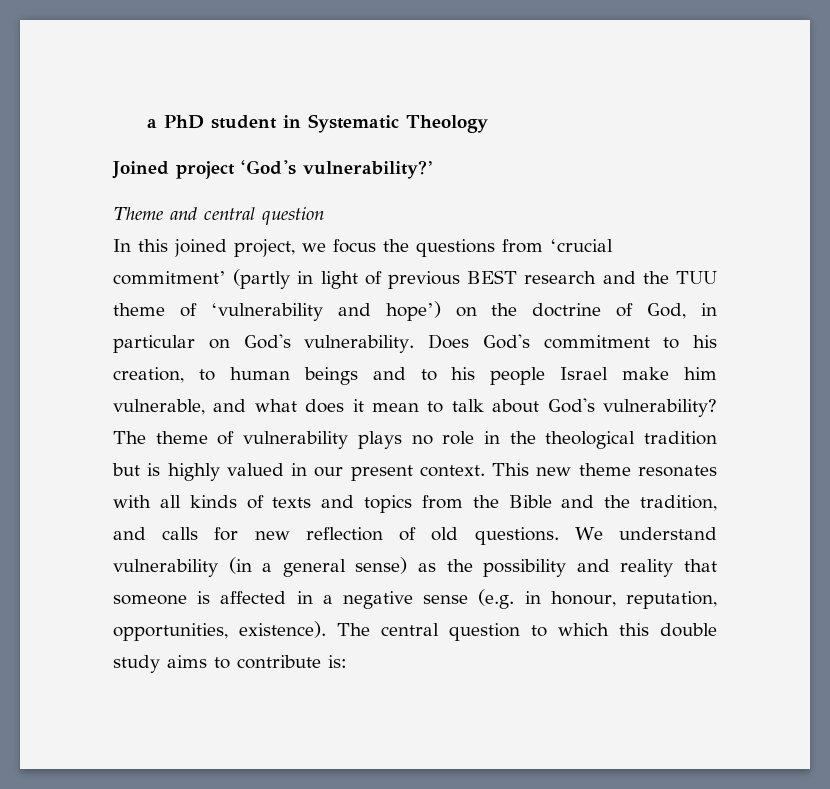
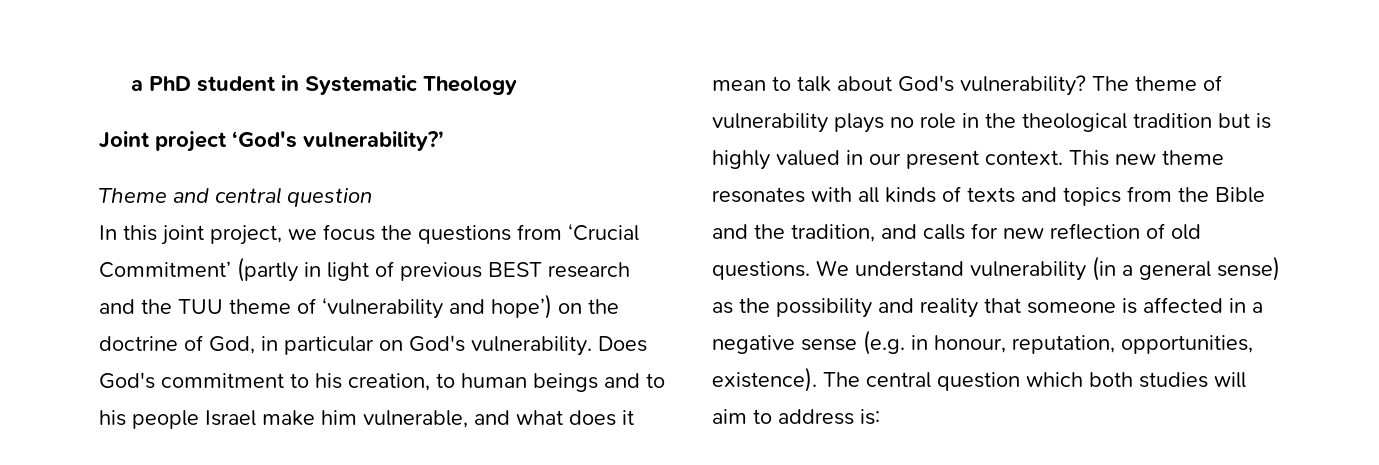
[112,161,169,179] Joined -> [99,131,150,149] Joint
[174,239,227,257] joined -> [161,225,204,245] joint
[550,239,613,252] [113,271,226,285] ‘crucial commitment’ -> [568,223,639,241] [99,261,231,278] ‘Crucial Commitment’
[531,623,717,637] [113,655,321,673] to which this double study aims to contribute -> [1026,372,1246,388] [712,409,854,425] which both studies will aim to address

